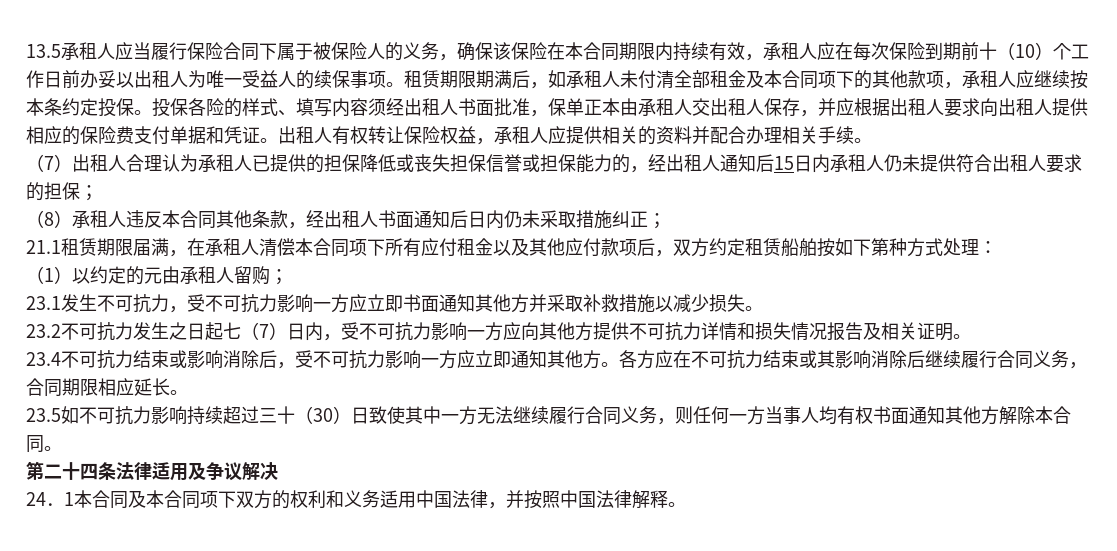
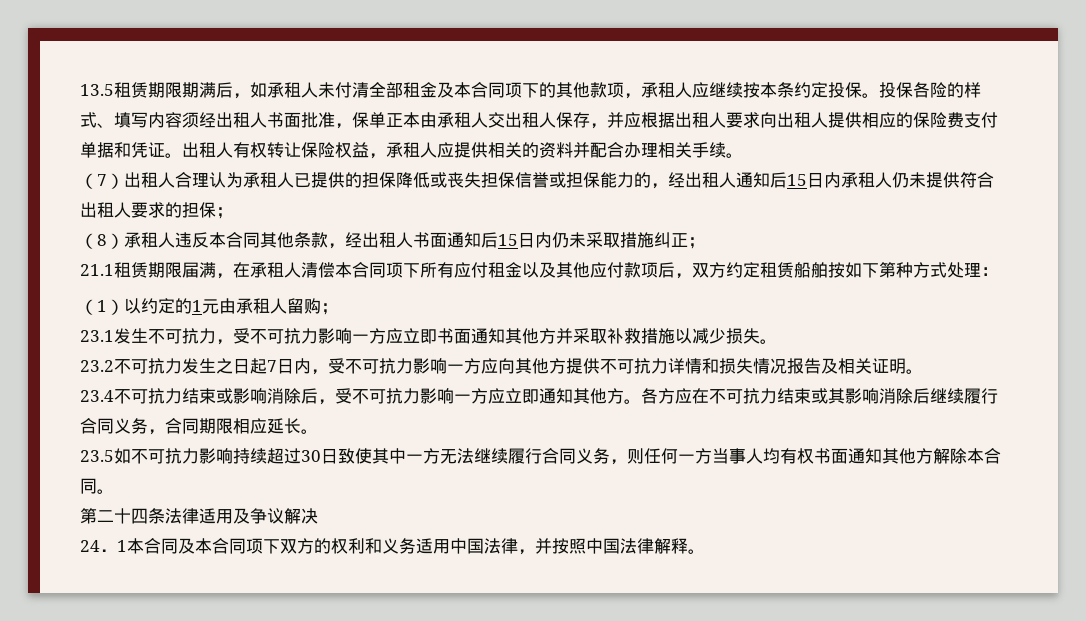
[61,42,1089,61] [26,70,404,89] 承租人应当履行保险合同下属于被保险人的义务，确保该保险在本合同期限内持续有效，承租人应在每次保险到期前十（10）个工作日前办妥以出租人为唯一受益人的续保事项。 -> (114, 90) none
(468, 219) none -> [498,234,518,246] 15
(144, 275) none -> [192,300,202,312] 1
[223,322,287,340] 七（7） -> [267,360,277,372] 7
[259,406,351,424] 三十（30） -> [301,450,321,462] 30

